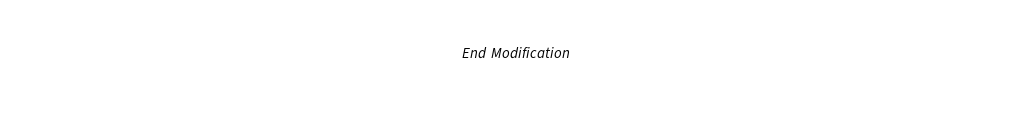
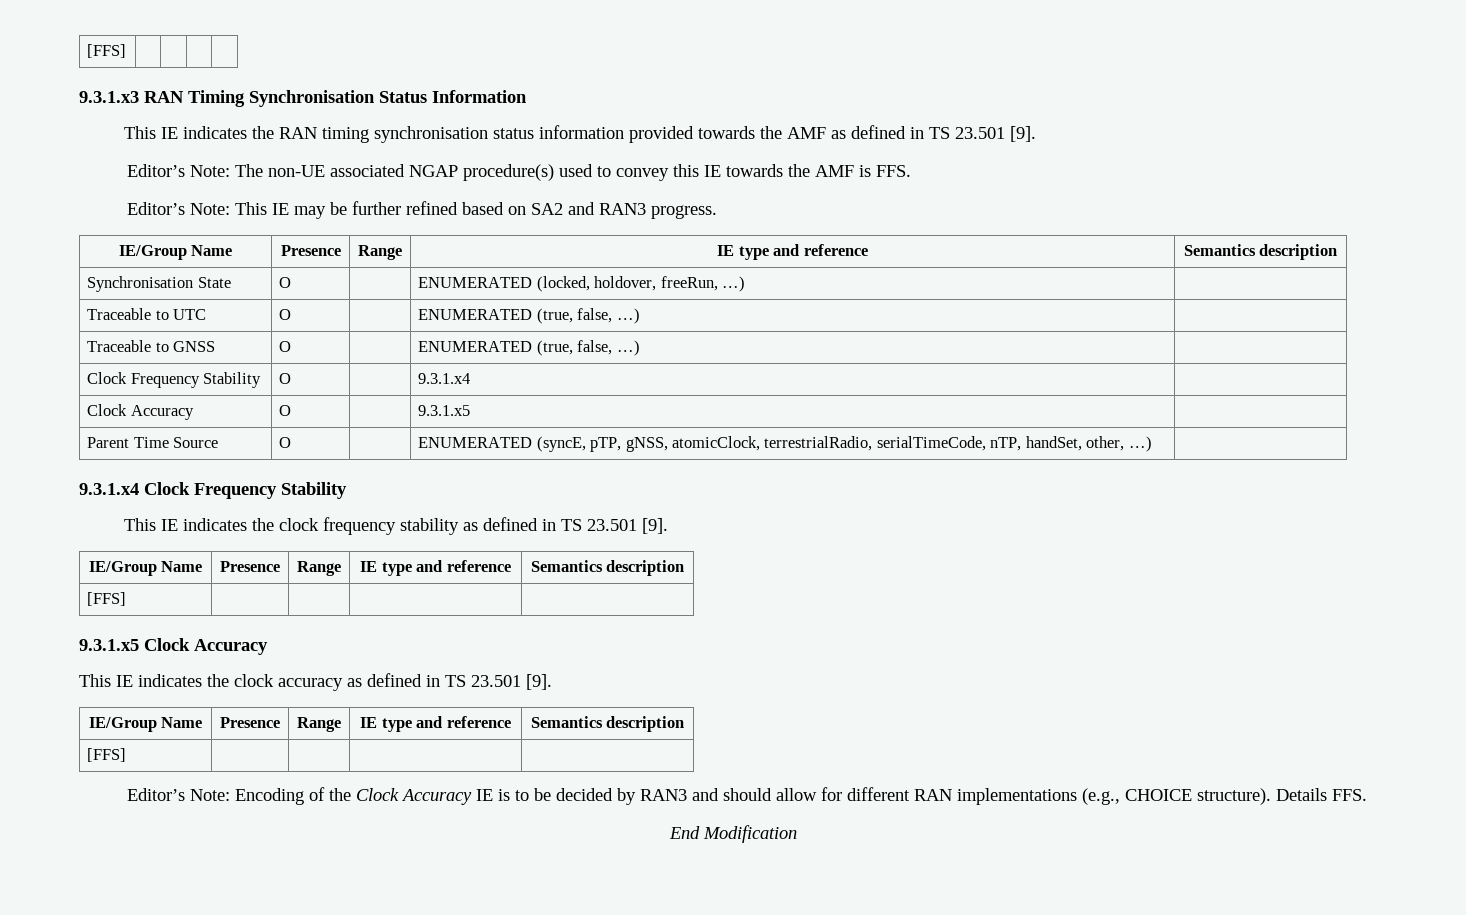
(462, 53) none -> [87,44,127,58] [79,90,527,107] [124,125,1037,143] [126,164,911,181] [126,201,717,219] [118,245,233,260] [280,245,341,256] [358,245,402,260] [717,244,868,260] [1183,244,1338,260] [87,276,231,292] [279,277,292,288] [418,276,745,292] [87,308,207,320] [279,309,292,320] [418,308,640,324] [87,340,216,352] [279,341,292,352] [418,340,640,356] [87,372,262,388] [279,373,292,384] [418,373,471,384] [87,404,194,420] [279,405,292,416] [418,405,471,416] [87,437,219,448] [279,437,292,448] [418,436,1152,452] [79,482,347,499] [124,517,669,535] [88,561,203,576] [220,561,280,572] [297,561,341,576] [360,560,511,576] [530,560,685,576] [87,592,127,606] [79,638,268,655] [79,673,552,691] [88,717,203,732] [220,717,280,728] [297,717,341,732] [360,716,511,732] [530,716,685,732] [87,748,127,762] [126,787,1367,805] [FFS] | | | | // 9.3.1.x3 RAN Timing Synchronisation Status Information // This IE indicates the RAN timing synchronisation status information provided towards the AMF as defined in TS 23.501 [9]. // Editor’s Note: The non-UE associated NGAP procedure(s) used to convey this IE towards the AMF is FFS. // Editor’s Note: This IE may be further refined based on SA2 and RAN3 progress. // IE/Group Name | Presence | Range | IE type and reference | Semantics description // Synchronisation State | O | | ENUMERATED (locked, holdover, freeRun, …) | // Traceable to UTC | O | | ENUMERATED (true, false, …) | // Traceable to GNSS | O | | ENUMERATED (true, false, …) | // Clock Frequency Stability | O | | 9.3.1.x4 | // Clock Accuracy | O | | 9.3.1.x5 | // Parent Time Source | O | | ENUMERATED (syncE, pTP, gNSS, atomicClock, terrestrialRadio, serialTimeCode, nTP, handSet, other, …) | // 9.3.1.x4 Clock Frequency Stability // This IE indicates the clock frequency stability as defined in TS 23.501 [9]. // IE/Group Name | Presence | Range | IE type and reference | Semantics description // [FFS] | | | | // 9.3.1.x5 Clock Accuracy // This IE indicates the clock accuracy as defined in TS 23.501 [9]. // IE/Group Name | Presence | Range | IE type and reference | Semantics description // [FFS] | | | | // Editor’s Note: Encoding of the Clock Accuracy IE is to be decided by RAN3 and should allow for different RAN implementations (e.g., CHOICE structure). Details FFS. //

